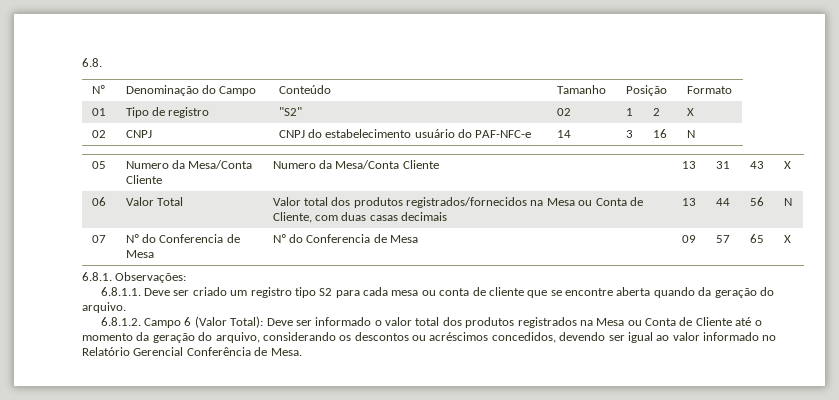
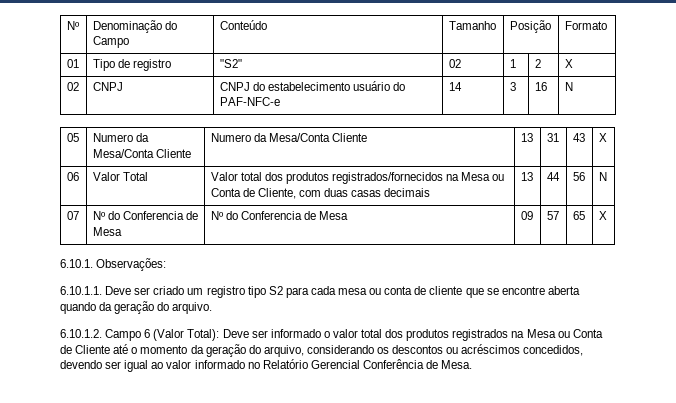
[82,58,102,67] 6.8. // -> (66, 25) none
[82,272,112,281] 6.8.1. -> [60,259,93,268] 6.10.1.
[100,287,141,296] 6.8.1.1. -> [60,286,102,295] 6.10.1.1.
[100,317,141,326] 6.8.1.2. -> [60,329,102,338] 6.10.1.2.

